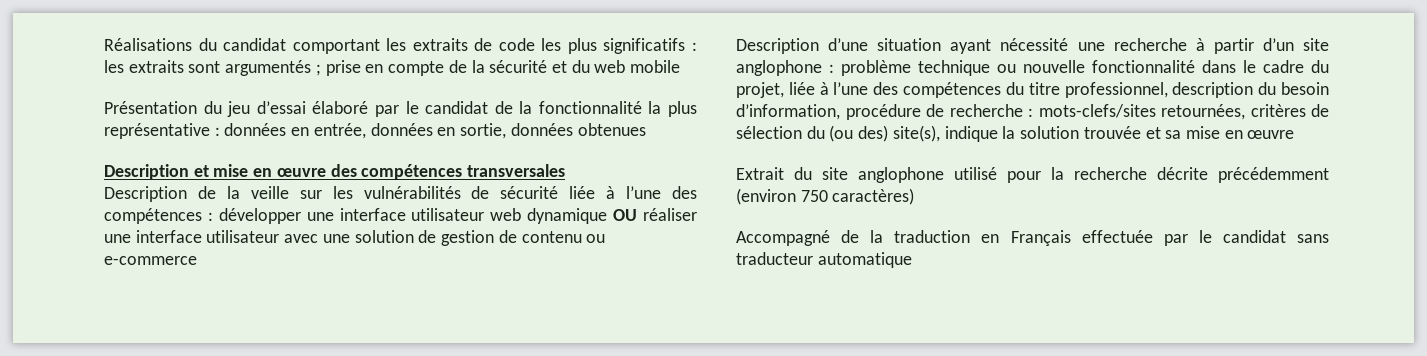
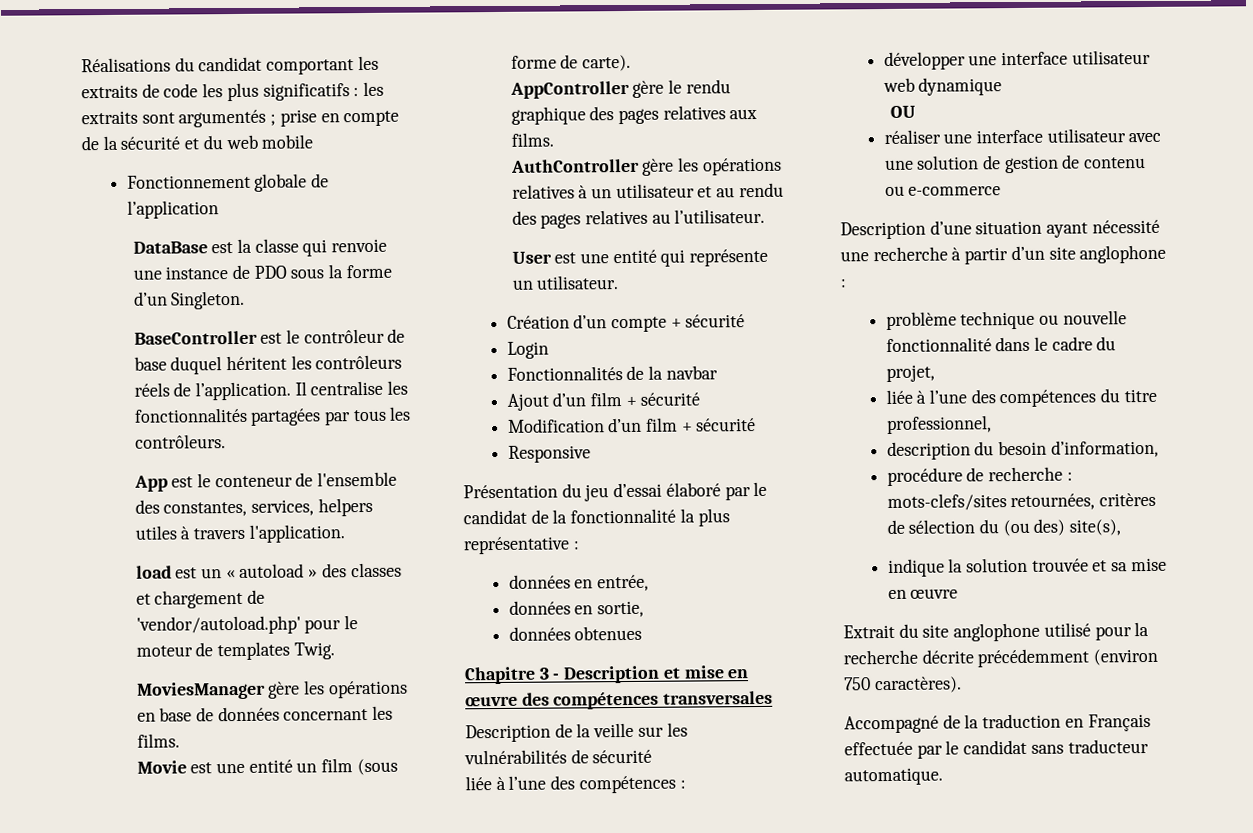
(681, 66) none -> [126,173,329,192] [126,200,219,219] [132,238,388,257] [132,264,392,280] [133,290,246,310] [133,328,406,345] [133,354,403,375] [133,380,409,401] [133,406,412,426] [134,434,226,449] [133,471,398,492] [134,497,373,517] [134,524,345,543] [135,562,402,579] [135,589,266,609] [135,615,359,635] [135,641,335,661] [136,680,408,700] [136,705,394,722] [136,733,180,748] [136,758,398,776] [510,54,632,72] [509,79,731,99] [510,105,758,125] [510,132,554,147] [510,157,782,176] [511,182,784,199] [511,208,766,229] [511,248,769,267] [511,275,620,290] [506,314,746,333] [506,341,549,359] [506,365,718,381] [506,392,701,411] [507,417,757,433] [507,445,591,463] // Fonctionnement globale de l’application // DataBase est la classe qui renvoie une instance de PDO sous la forme d’un Singleton. // BaseController est le contrôleur de base duquel héritent les contrôleurs réels de l’application. Il centralise les fonctionnalités partagées par tous les contrôleurs. // App est le conteneur de l'ensemble des constantes, services, helpers utiles à travers l'application. // load est un « autoload » des classes et chargement de 'vendor/autoload.php' pour le moteur de templates Twig. // MoviesManager gère les opérations en base de données concernant les films. // Movie est une entité un film (sous forme de carte). // AppController gère le rendu graphique des pages relatives aux films. // AuthController gère les opérations relatives à un utilisateur et au rendu des pages relatives au l’utilisateur. // User est une entité qui représente un utilisateur. // Création d’un compte + sécurité // Login // Fonctionnalités de la navbar // Ajout d’un film + sécurité // Modification d’un film + sécurité // Responsive
(220, 131) none -> (580, 545) //
(366, 131) none -> (649, 583) //
(507, 131) none -> (644, 609) //
(646, 129) none -> [464,666,561,685] Chapitre 3 -
(559, 192) none -> (653, 756) //
(213, 216) none -> (686, 784) //
(608, 216) none -> (1003, 86) //
(638, 215) none -> (916, 111) //
(834, 68) none -> (847, 283) //
(784, 90) none -> (935, 373) //
(1168, 90) none -> (992, 425) //
(840, 112) none -> (1159, 448) //
(940, 133) none -> (1122, 527) //
[832,188,915,205] caractères) -> [874,676,962,694] caractères).
[817,252,912,268] automatique -> [844,767,943,786] automatique.

